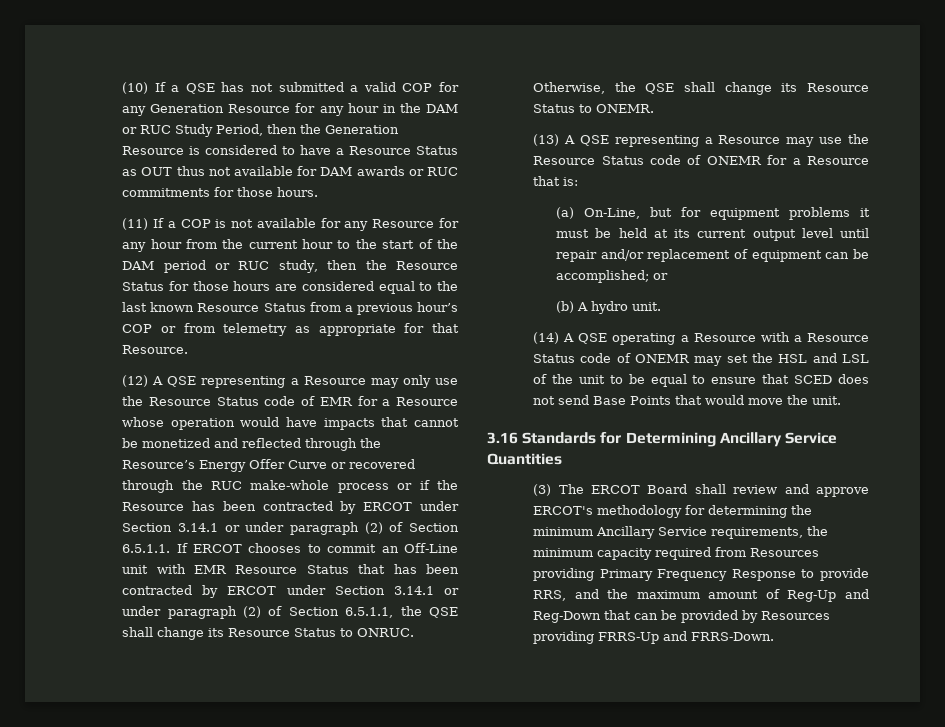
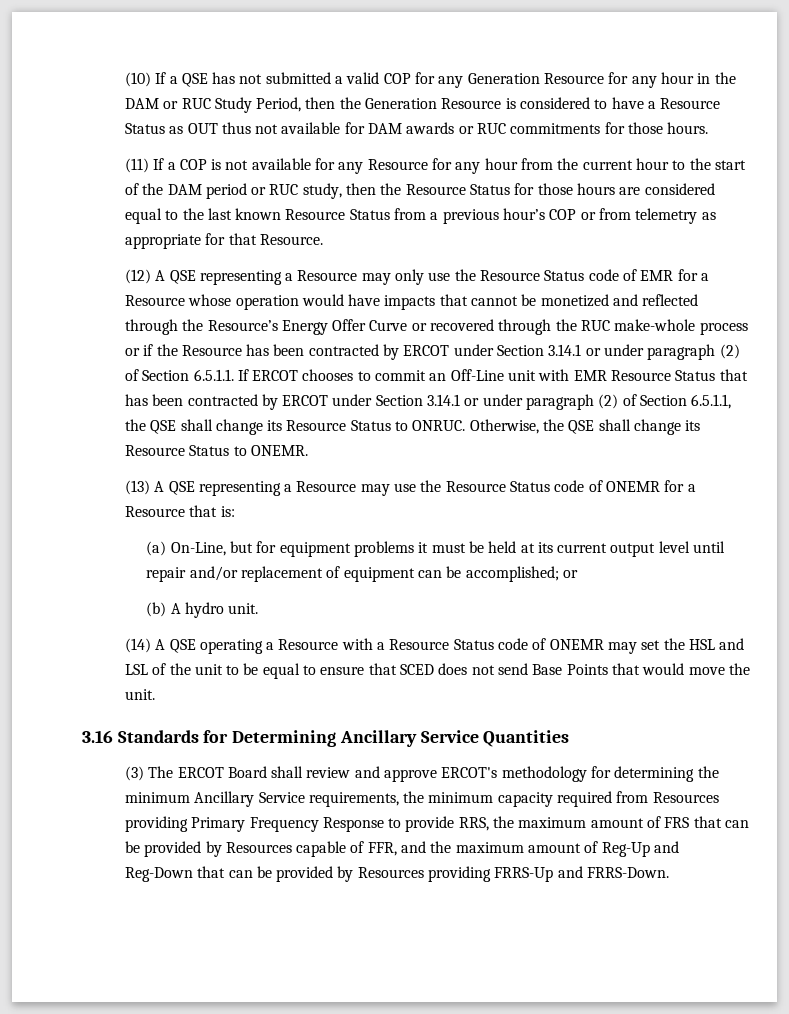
(567, 595) none -> [493,816,750,828] [124,841,397,857] the maximum amount of FRS that can be provided by Resources capable of FFR,

